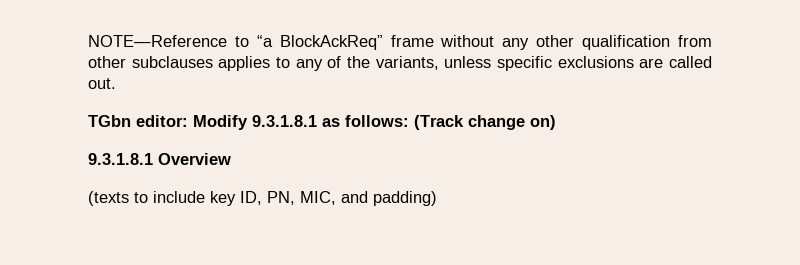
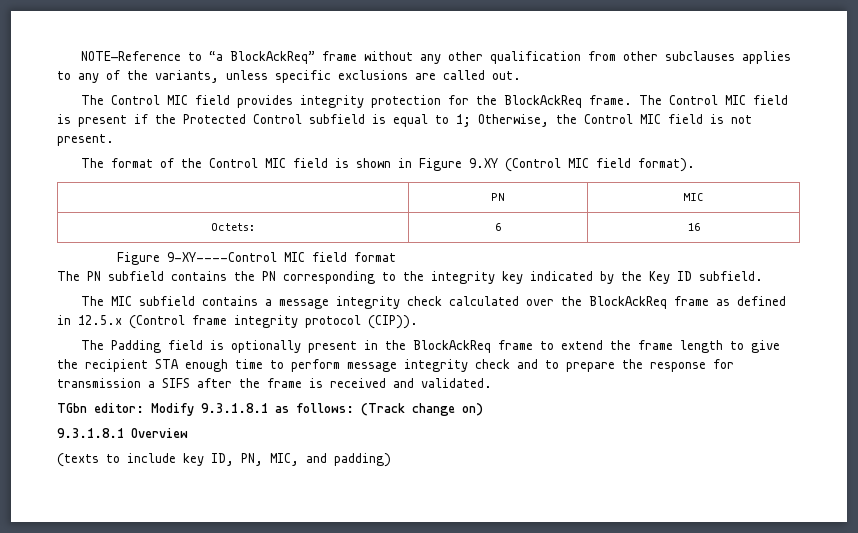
(116, 83) none -> [81,95,789,108] [57,114,752,127] [57,134,114,146] [81,158,696,172] [491,193,505,201] [683,193,704,201] [211,223,255,231] [495,223,501,231] [687,223,700,231] [117,252,397,265] [57,271,763,284] [81,296,787,309] [57,315,418,329] [81,340,781,353] [57,359,734,372] [57,378,492,388] // The Control MIC field provides integrity protection for the BlockAckReq frame. The Control MIC field is present if the Protected Control subfield is equal to 1; Otherwise, the Control MIC field is not present. // The format of the Control MIC field is shown in Figure 9.XY (Control MIC field format). // | PN | MIC // Octets: | 6 | 16 // Figure 9-XY----Control MIC field format // The PN subfield contains the PN corresponding to the integrity key indicated by the Key ID subfield. // The MIC subfield contains a message integrity check calculated over the BlockAckReq frame as defined in 12.5.x (Control frame integrity protocol (CIP)). // The Padding field is optionally present in the BlockAckReq frame to extend the frame length to give the recipient STA enough time to perform message integrity check and to prepare the response for transmission a SIFS after the frame is received and validated.

